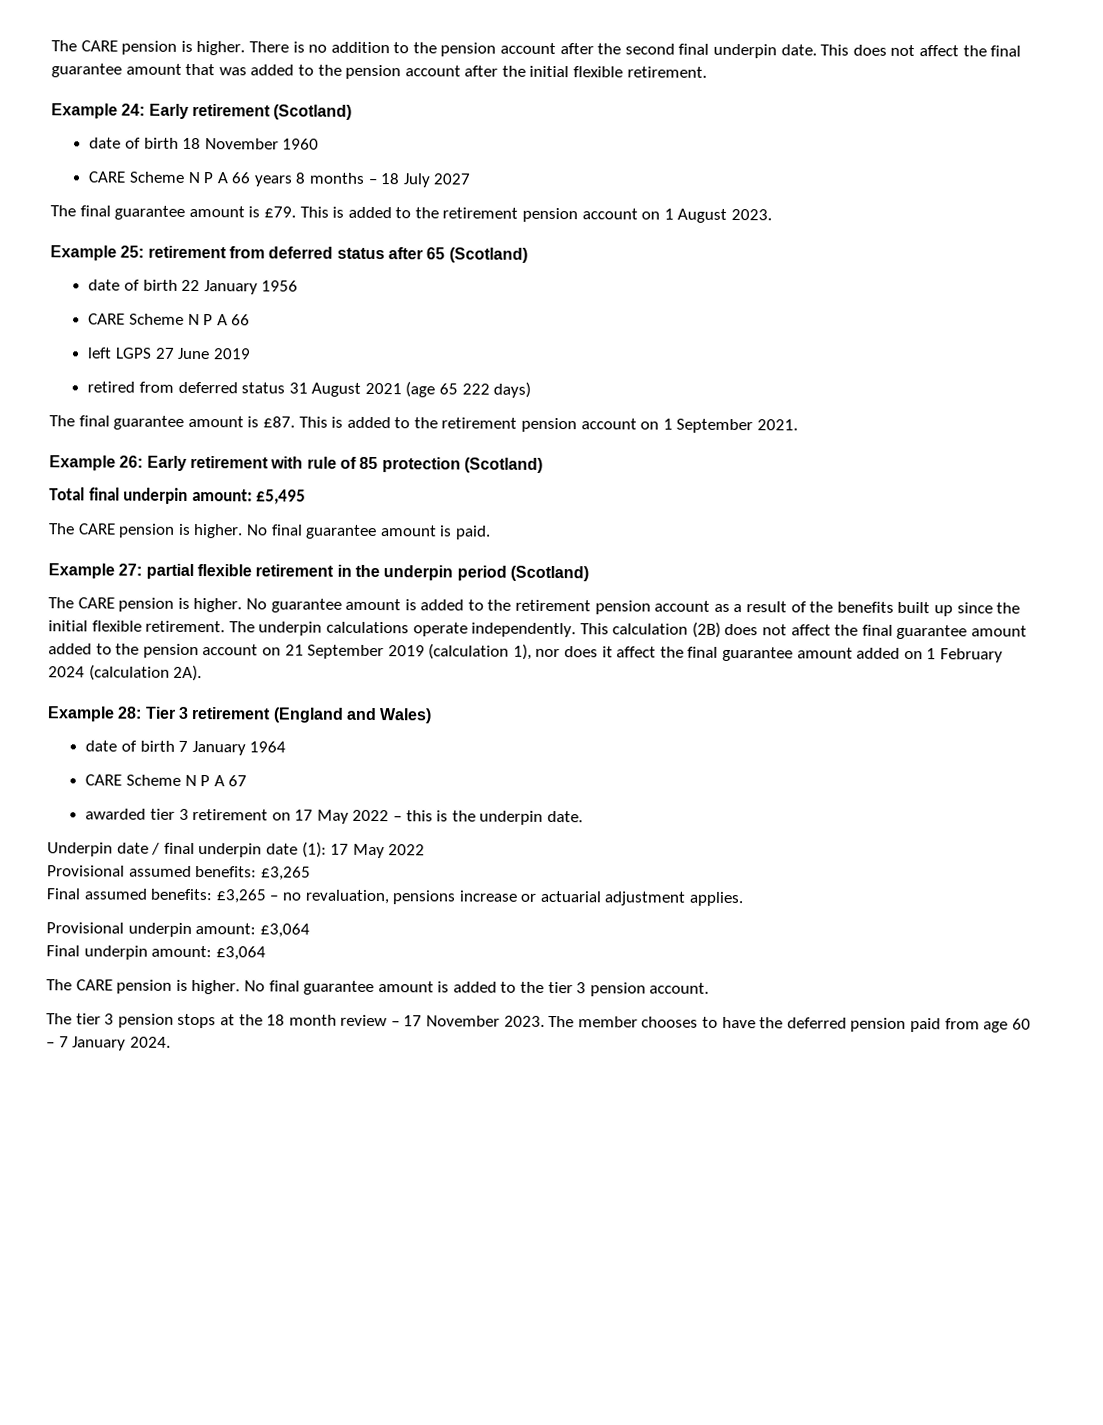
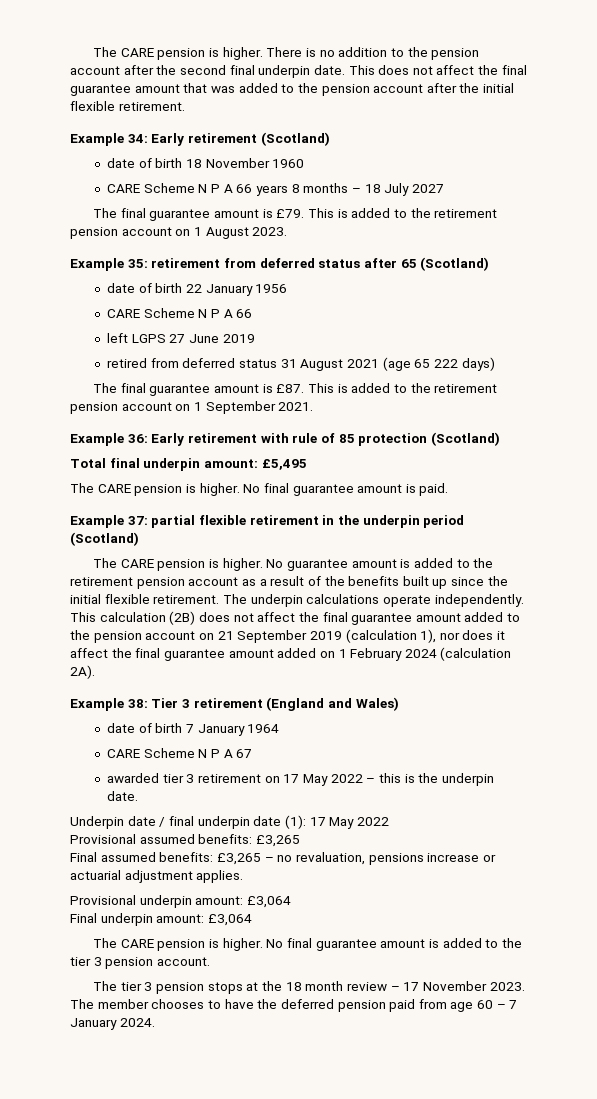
[121,103,146,116] 24: -> [127,134,148,143] 34:
[120,245,145,258] 25: -> [127,259,148,268] 35:
[119,455,144,468] 26: -> [127,434,148,443] 36:
[118,563,143,576] 27: -> [127,516,148,525] 37:
[117,706,143,719] 28: -> [127,699,148,708] 38:

